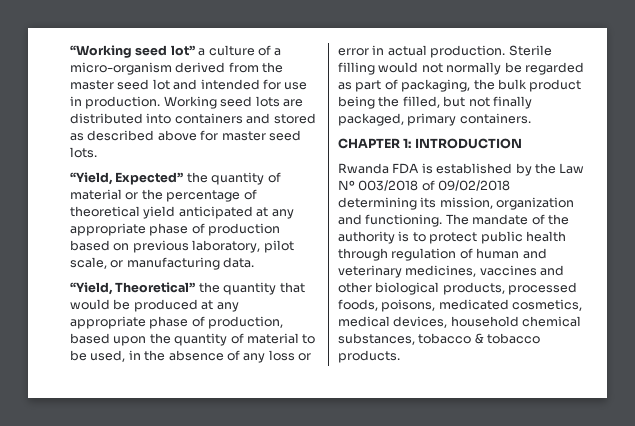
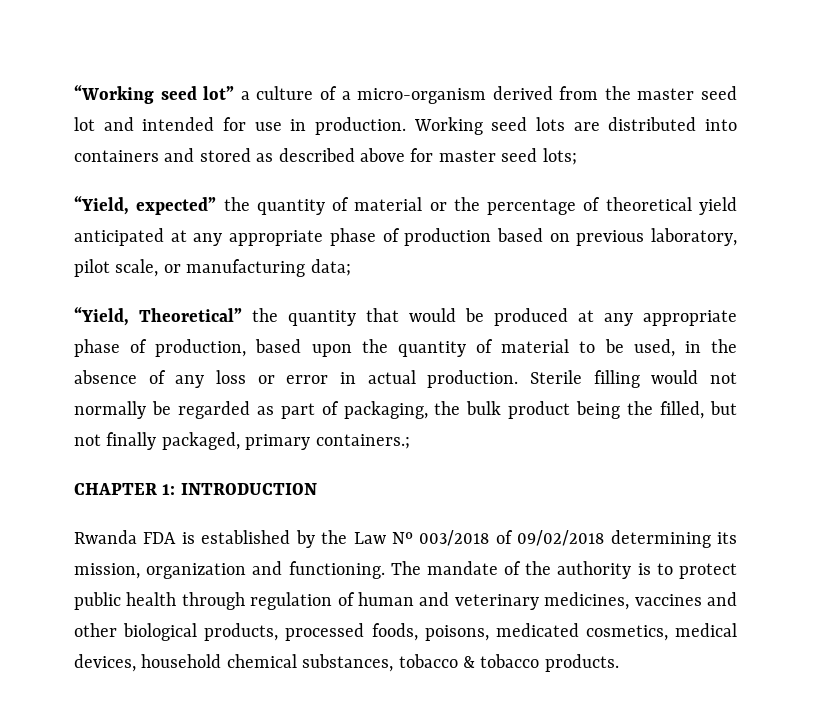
[70,147,97,158] [70,172,184,185] lots. // “Yield, Expected” -> [542,148,577,165] [74,196,217,215] lots; // “Yield, expected”
[223,257,255,268] data. -> [310,259,351,276] data;
[459,113,531,124] containers. -> [315,434,410,449] containers.;

